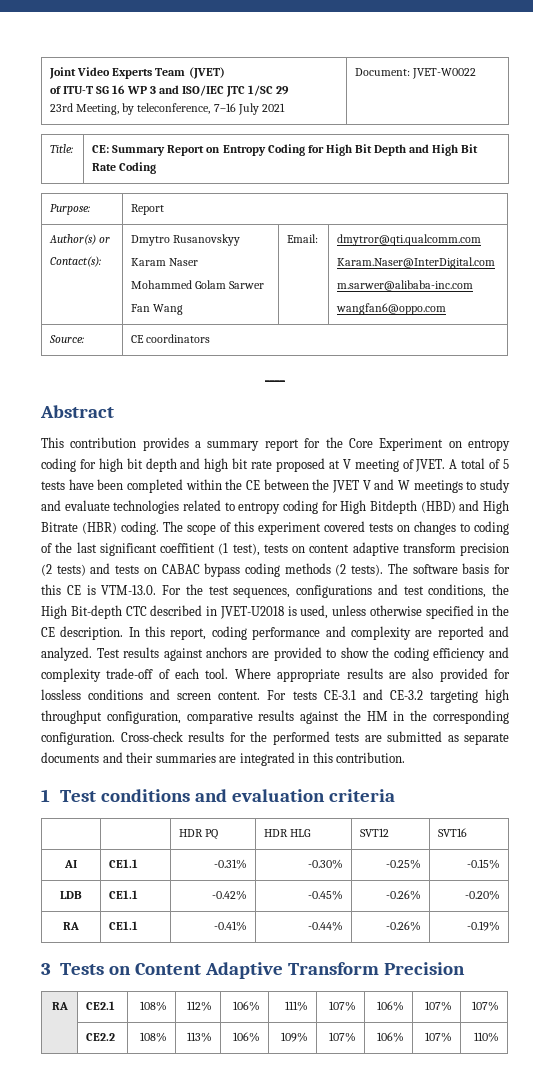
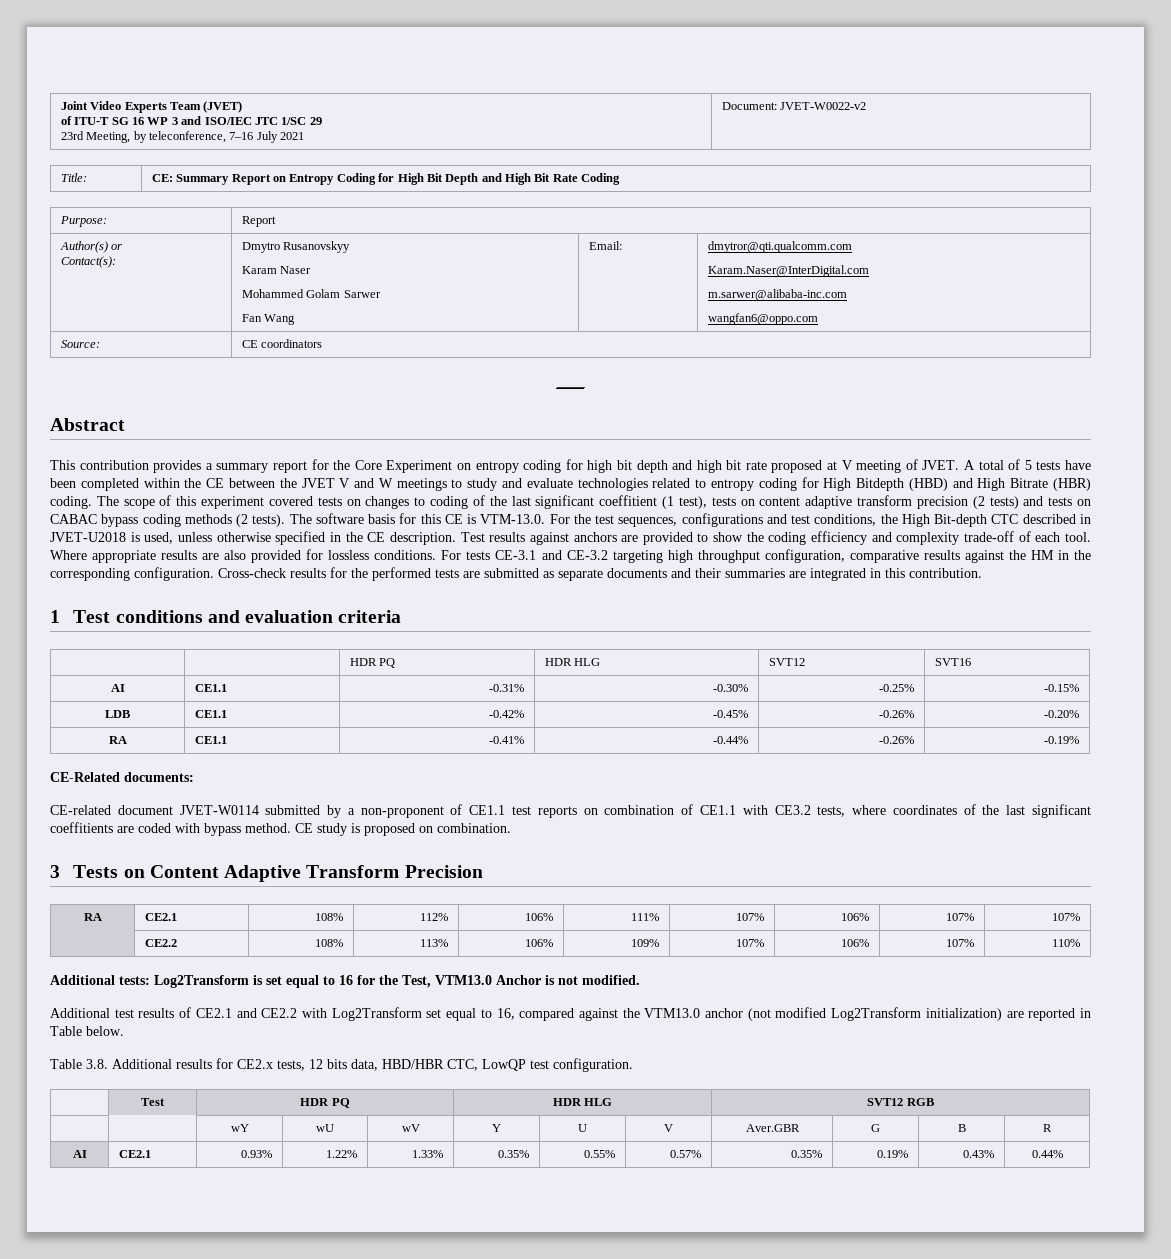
[412,68,477,79] JVET-W0022 -> [780,102,867,110] JVET-W0022-v2
[128,626,510,640] [41,647,92,661] In this report, coding performance and complexity are reported and analyzed. -> (456, 538) none
[88,689,261,700] conditions and screen content. -> [374,550,437,560] conditions.
(500, 926) none -> [50,772,194,782] [50,804,1091,818] [50,822,511,836] // CE-Related documents: // CE-related document JVET-W0114 submitted by a non-proponent of CE1.1 test reports on combination of CE1.1 with CE3.2 tests, where coordinates of the last significant coeffitients are coded with bypass method. CE study is proposed on combination.
(499, 1037) none -> [50,975,640,988] [50,1007,1092,1021] [50,1026,124,1036] [50,1058,633,1072] [141,1098,165,1106] [300,1098,350,1108] [552,1098,613,1106] [867,1098,934,1106] [230,1124,249,1132] [316,1124,334,1132] [401,1124,420,1132] [492,1124,501,1132] [578,1124,587,1132] [664,1124,673,1132] [745,1124,800,1132] [871,1124,880,1132] [957,1124,966,1132] [1043,1124,1052,1132] [72,1150,87,1158] [118,1150,151,1158] [241,1150,273,1158] [326,1150,358,1158] [412,1150,444,1158] [498,1150,530,1158] [584,1150,616,1158] [670,1150,702,1158] [791,1150,823,1158] [877,1150,909,1158] [963,1150,995,1158] [1031,1150,1063,1158] // Additional tests: Log2Transform is set equal to 16 for the Test, VTM13.0 Anchor is not modified. // Additional test results of CE2.1 and CE2.2 with Log2Transform set equal to 16, compared against the VTM13.0 anchor (not modified Log2Transform initialization) are reported in Table below. // Table 3.8. Additional results for CE2.x tests, 12 bits data, HBD/HBR CTC, LowQP test configuration. // | Test | HDR PQ | HDR HLG | SVT12 RGB // | | wY | wU | wV | Y | U | V | Aver.GBR | G | B | R // AI | CE2.1 | 0.93% | 1.22% | 1.33% | 0.35% | 0.55% | 0.57% | 0.35% | 0.19% | 0.43% | 0.44%

